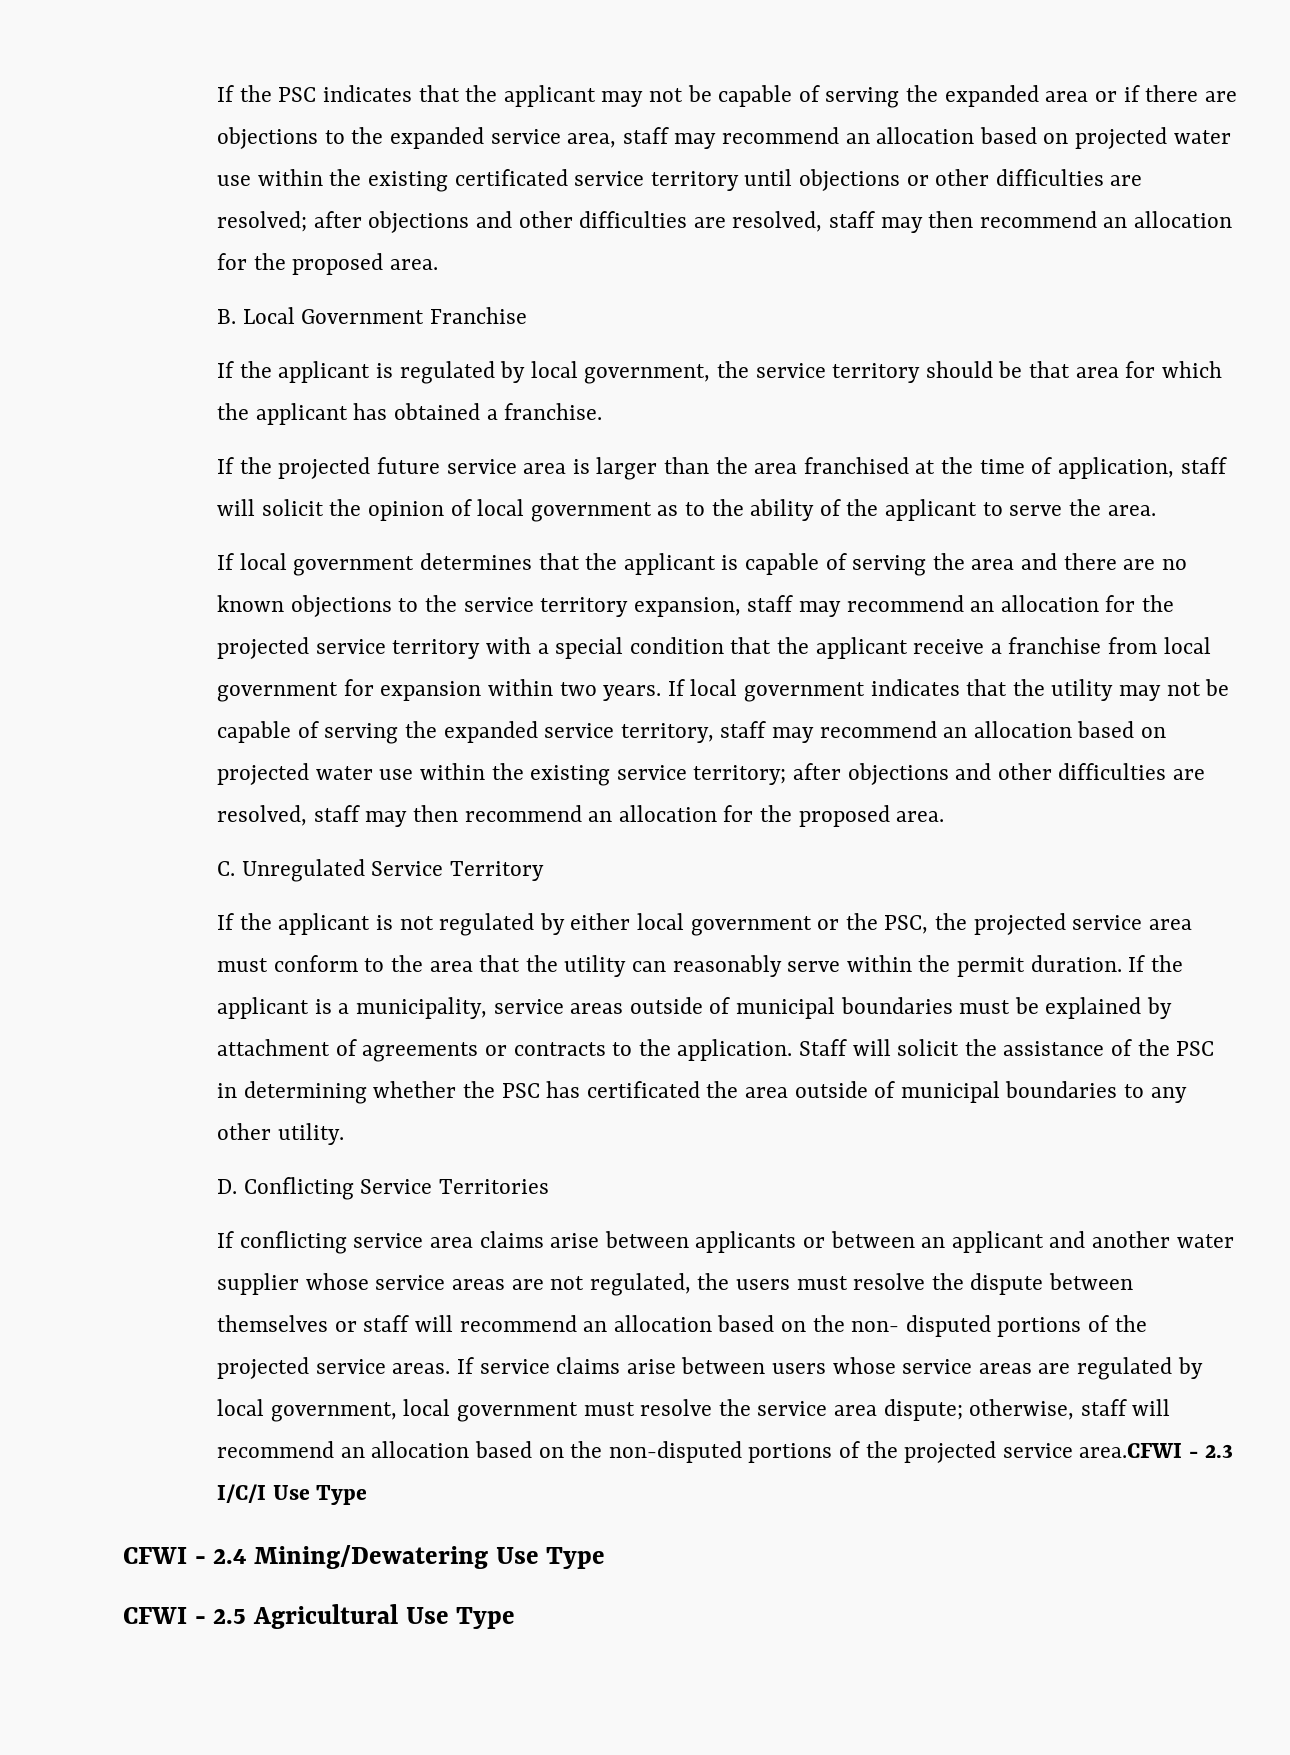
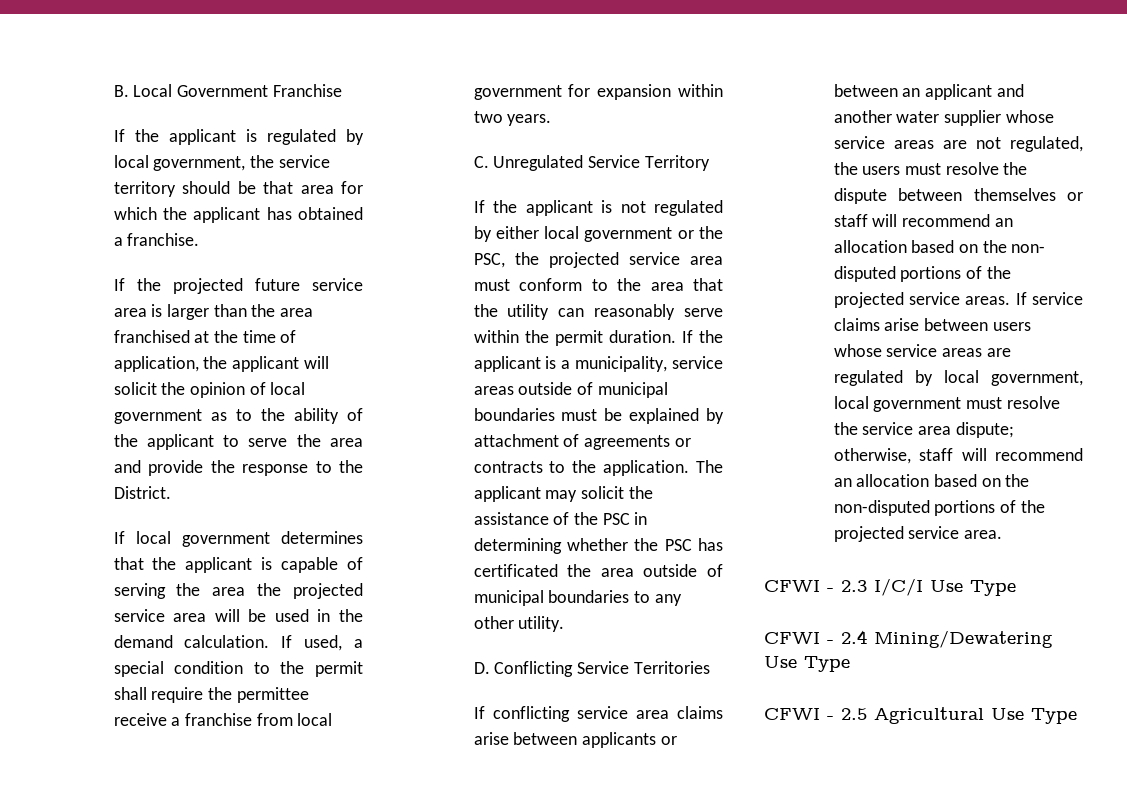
[217,85,1237,108] [217,127,1231,149] [217,169,1143,192] [217,211,1233,233] [217,253,438,275] If the PSC indicates that the applicant may not be capable of serving the expanded area or if there are objections to the expanded service area, staff may recommend an allocation based on projected water use within the existing certificated service territory until objections or other difficulties are resolved; after objections and other difficulties are resolved, staff may then recommend an allocation for the proposed area. // -> (113, 91) none
[1180,457,1227,474] staff -> [203,356,300,372] the applicant
[1107,505,1156,516] area. -> [330,438,363,447] [113,460,363,476] [113,486,171,499] area and provide the response to the District.
[1021,553,1187,570] [217,595,1175,617] [217,637,908,659] and there are no known objections to the service territory expansion, staff may recommend an allocation for the projected service territory with a special condition that the applicant -> [257,583,363,599] [113,609,363,622] [113,635,363,651] [113,661,363,677] [113,687,309,703] the projected service area will be used in the demand calculation. If used, a special condition to the permit shall require the permittee
[667,679,1230,702] [217,721,1167,744] [217,763,1206,786] [217,805,945,827] If local government indicates that the utility may not be capable of serving the expanded service territory, staff may recommend an allocation based on projected water use within the existing service territory; after objections and other difficulties are resolved, staff may then recommend an allocation for the proposed area. -> (552, 120) none
[798,1039,891,1056] Staff will -> [696,460,723,473] [473,486,578,502] The applicant may
[1079,1443,1183,1458] area.CFWI -> [964,530,1003,539] [764,580,820,592] area. // CFWI

